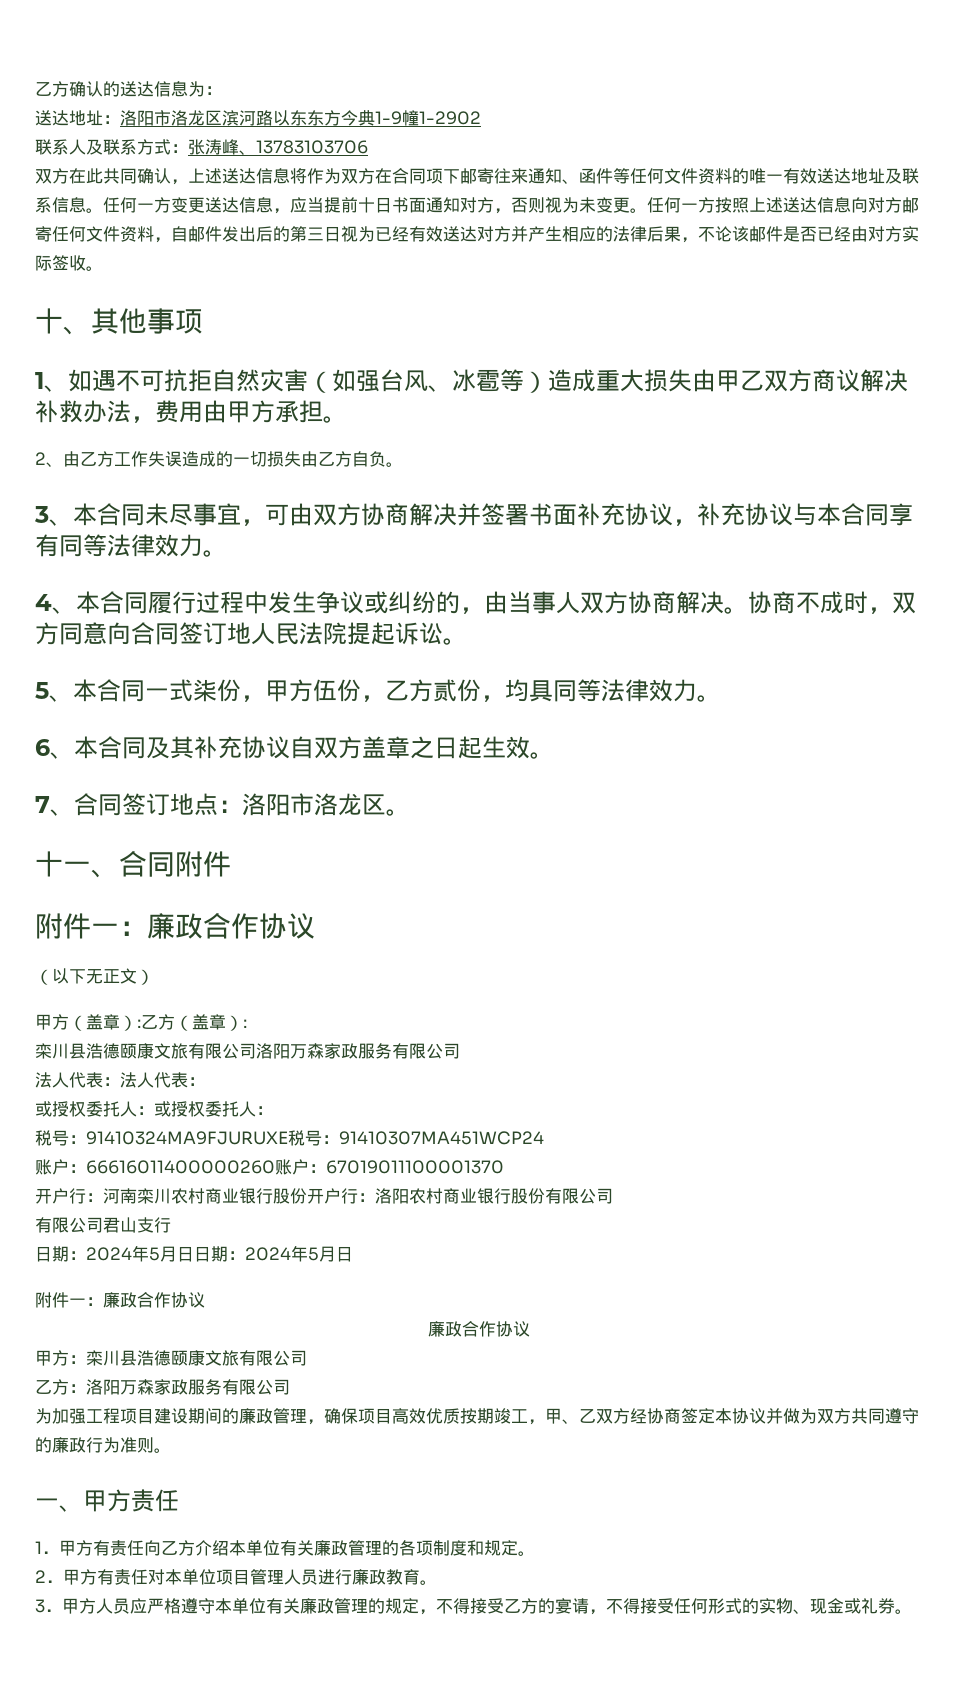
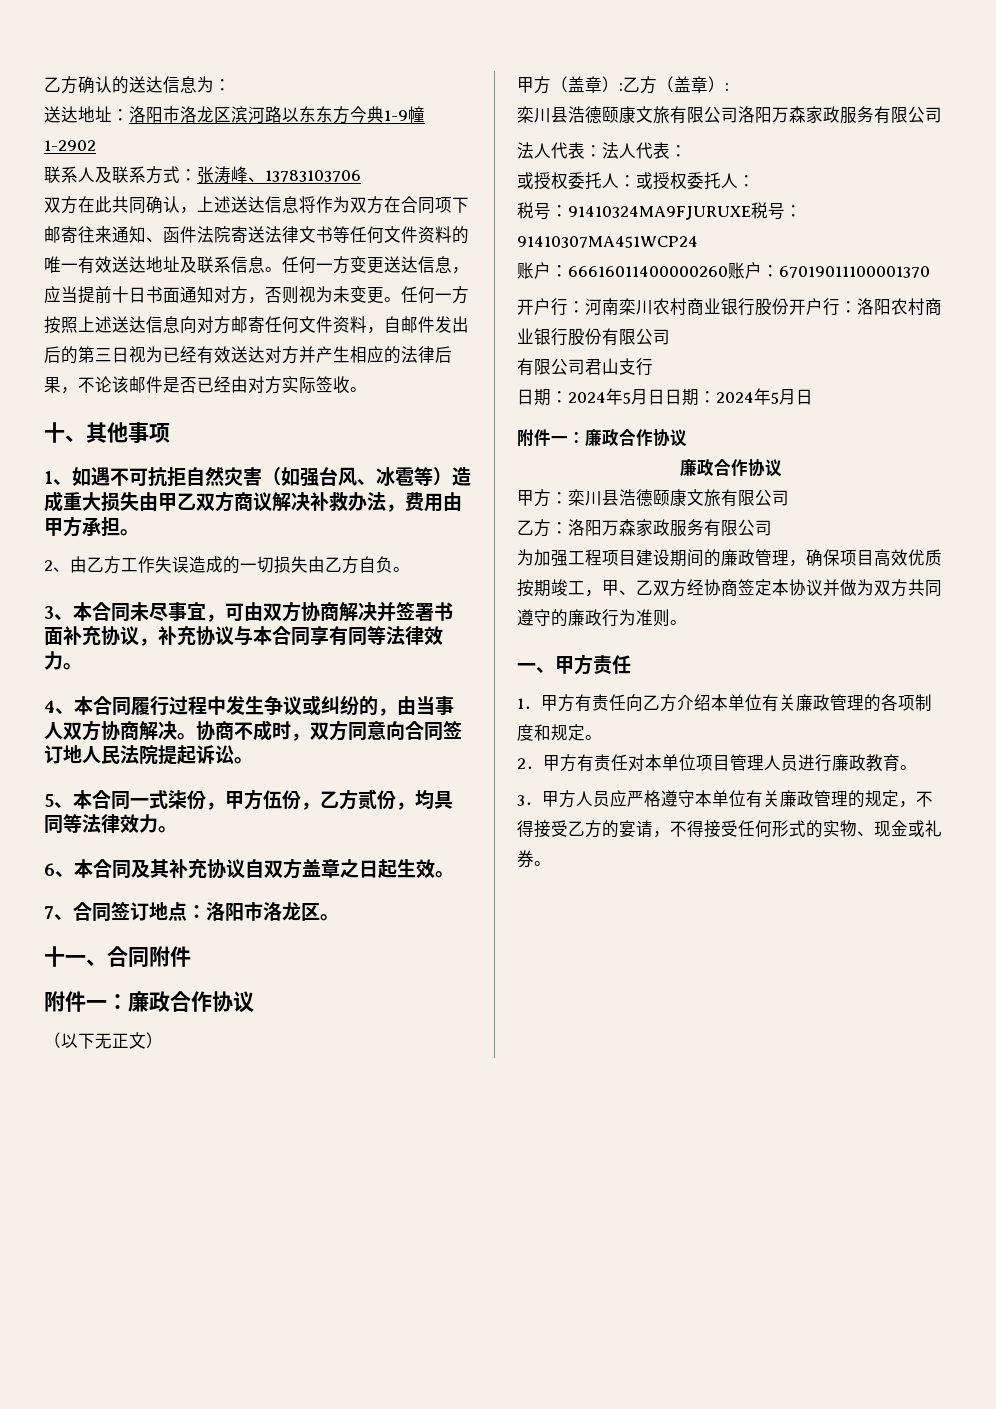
(613, 176) none -> [197,226,333,244] 法院寄送法律文书

